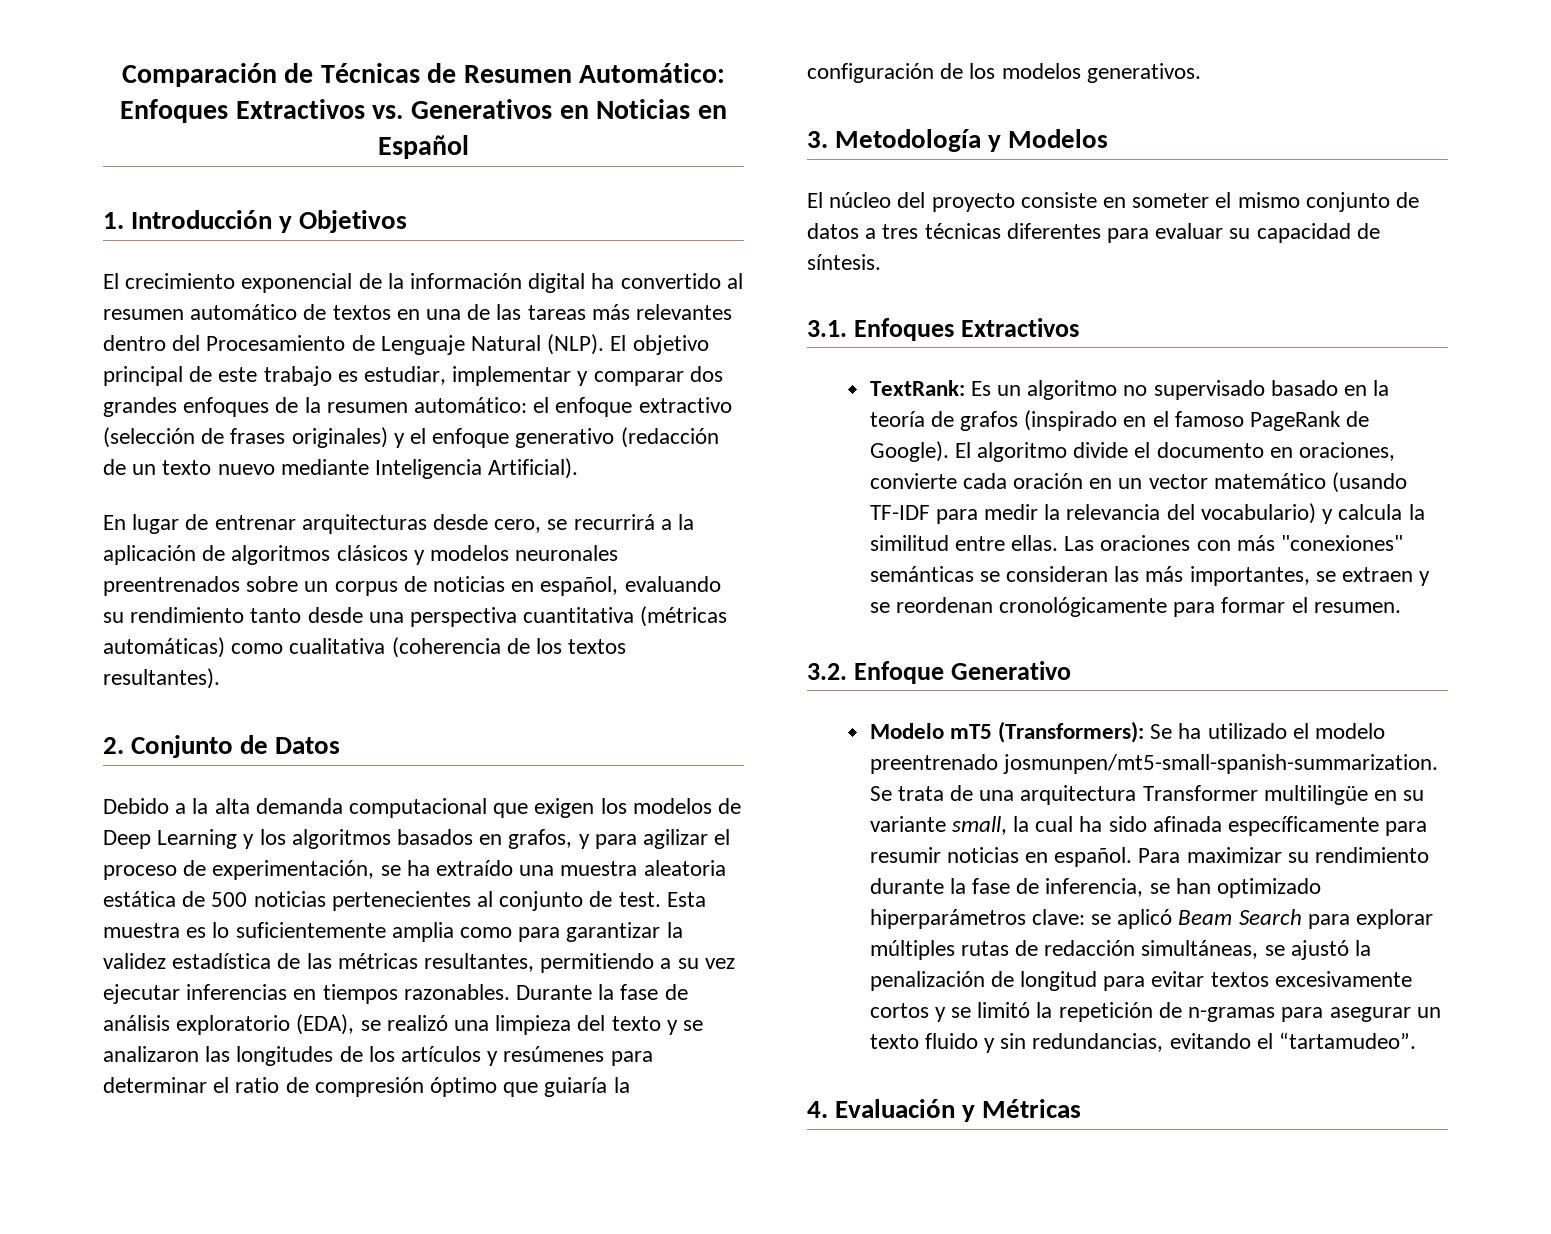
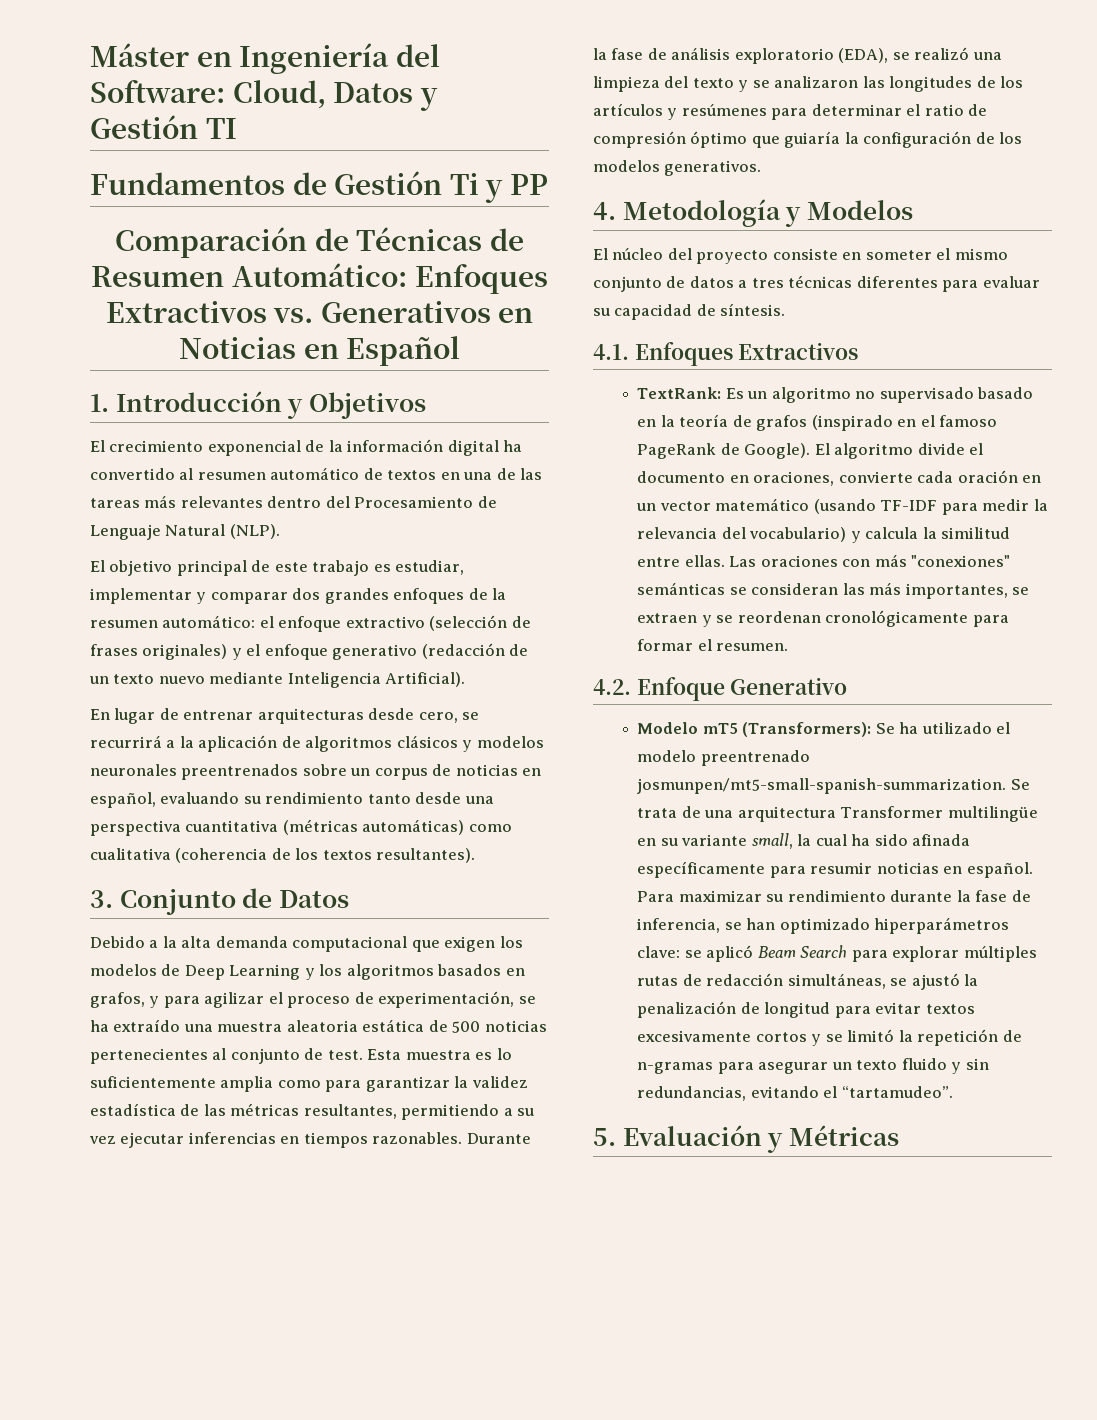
(121, 75) none -> [90,43,440,74] [90,80,438,111] [90,115,237,139] [90,171,548,203] Máster en Ingeniería del Software: Cloud, Datos y Gestión TI // Fundamentos de Gestión Ti y PP //
(605, 344) none -> (280, 531) //
[103,737,124,754] 2. -> [90,890,113,908] 3.
[807,131,828,148] 3. -> [593,202,616,220] 4.
[807,320,847,337] 3.1. -> [593,344,629,360] 4.1.
[807,663,847,680] 3.2. -> [593,679,631,695] 4.2.
[807,1101,828,1118] 4. -> [593,1128,616,1146] 5.

